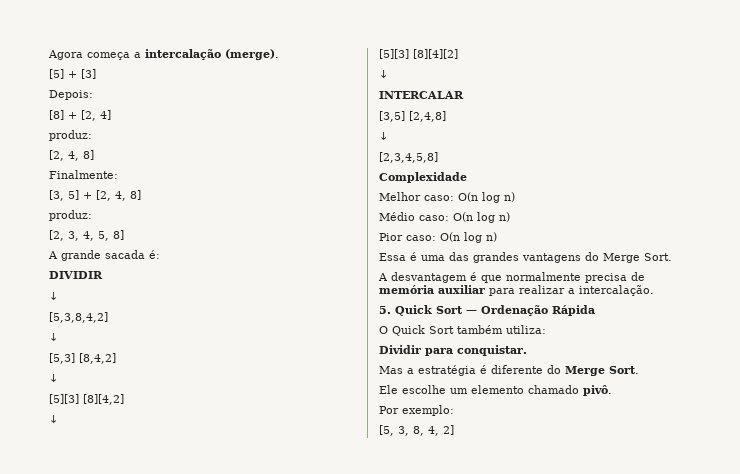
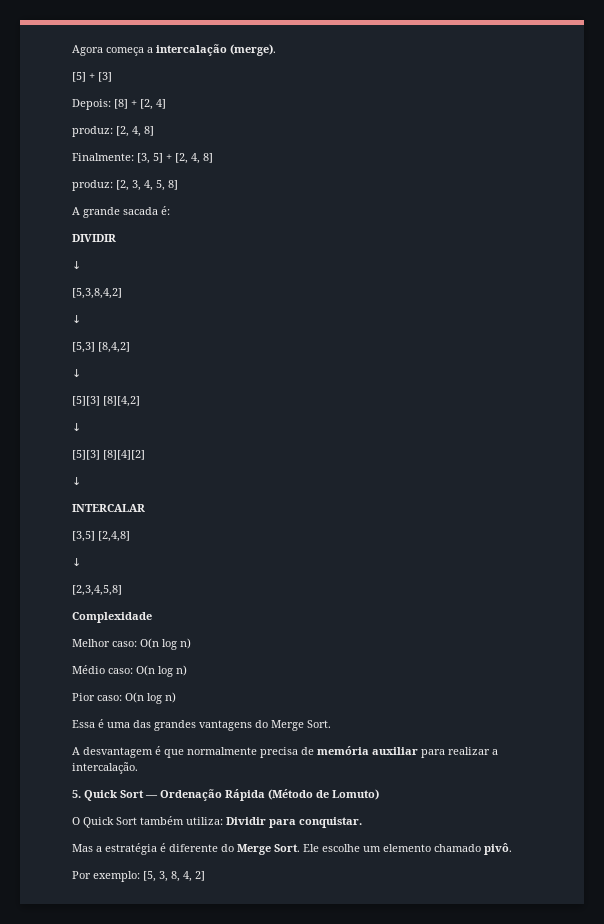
(93, 95) // -> (111, 104) none
(92, 135) // -> (113, 131) none
(118, 174) // -> (134, 157) none
(92, 215) // -> (113, 185) none
(595, 310) none -> [268,789,379,800] (Método de Lomuto)
(546, 329) // -> (223, 821) none
(639, 370) // -> (300, 848) none
(454, 410) // -> (140, 876) none

